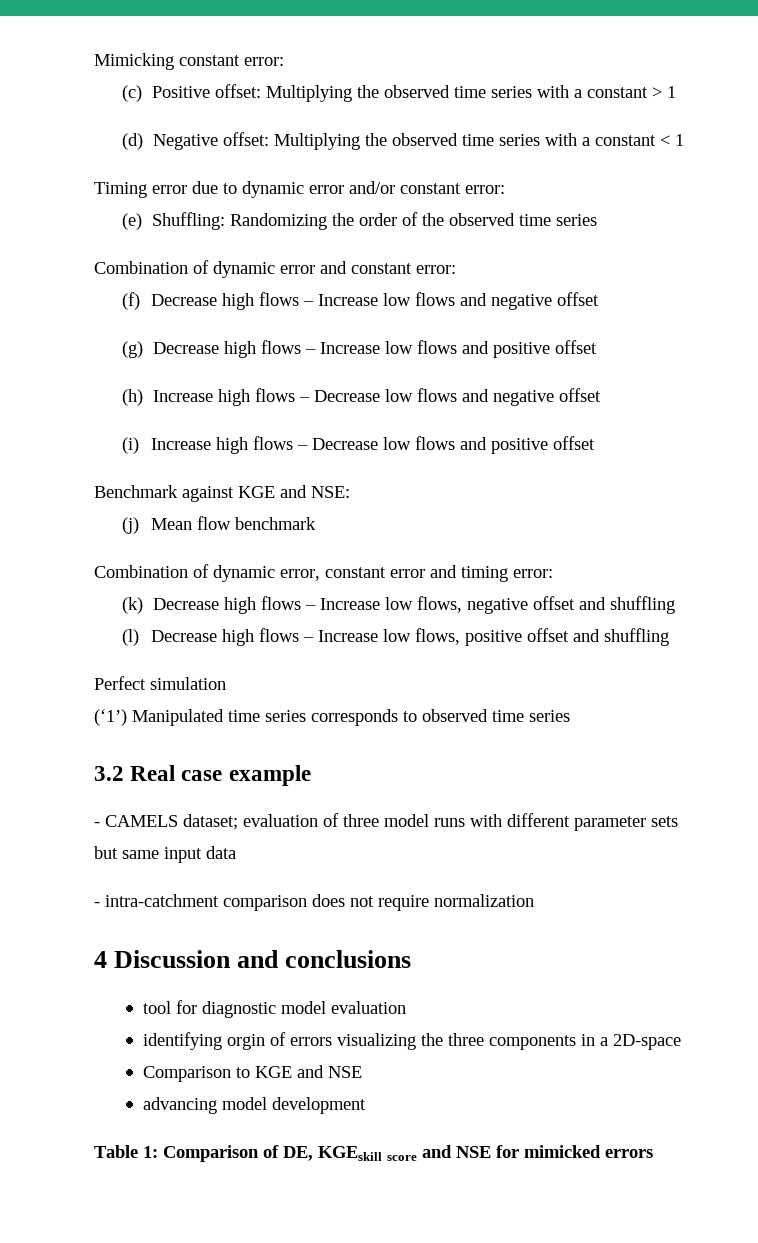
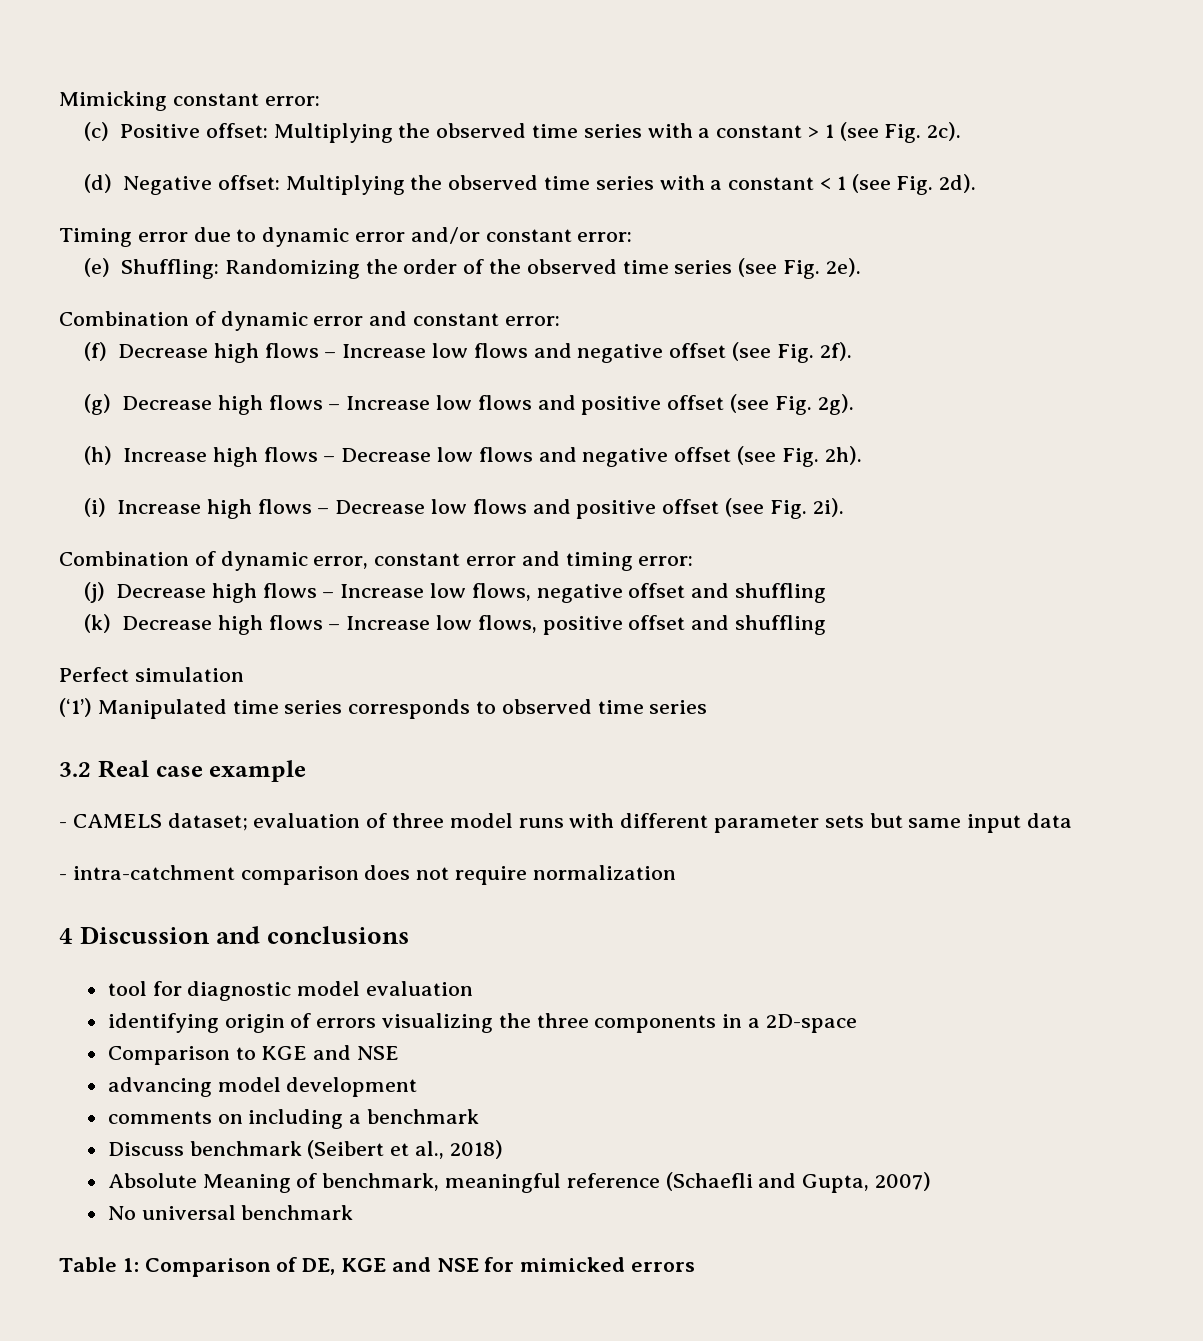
(676, 92) none -> [839,122,962,143] (see Fig. 2c).
(684, 140) none -> [851,174,977,195] (see Fig. 2d).
(597, 220) none -> [738,258,861,279] (see Fig. 2e).
(599, 299) none -> [731,342,852,363] (see Fig. 2f).
(597, 347) none -> [729,394,854,415] (see Fig. 2g).
(601, 395) none -> [736,446,862,467] (see Fig. 2h).
[94,485,350,502] [122,516,316,534] // Benchmark against KGE and NSE: // (j) Mean flow benchmark -> [724,498,844,519] (see Fig. 2i).
[122,597,144,614] (k) -> [84,582,106,603] (j)
[122,629,140,646] (l) -> [84,614,112,633] (k)
[226,1034,265,1050] orgin -> [224,1014,285,1033] origin
(366, 1105) none -> [107,1109,480,1129] [107,1140,503,1159] [107,1172,932,1193] [107,1205,354,1220] // comments on including a benchmark // Discuss benchmark (Seibert et al., 2018) // Absolute Meaning of benchmark, meaningful reference (Schaefli and Gupta, 2007) // No universal benchmark
[318,1146,417,1161] KGEskill score -> [341,1258,387,1272] KGE

